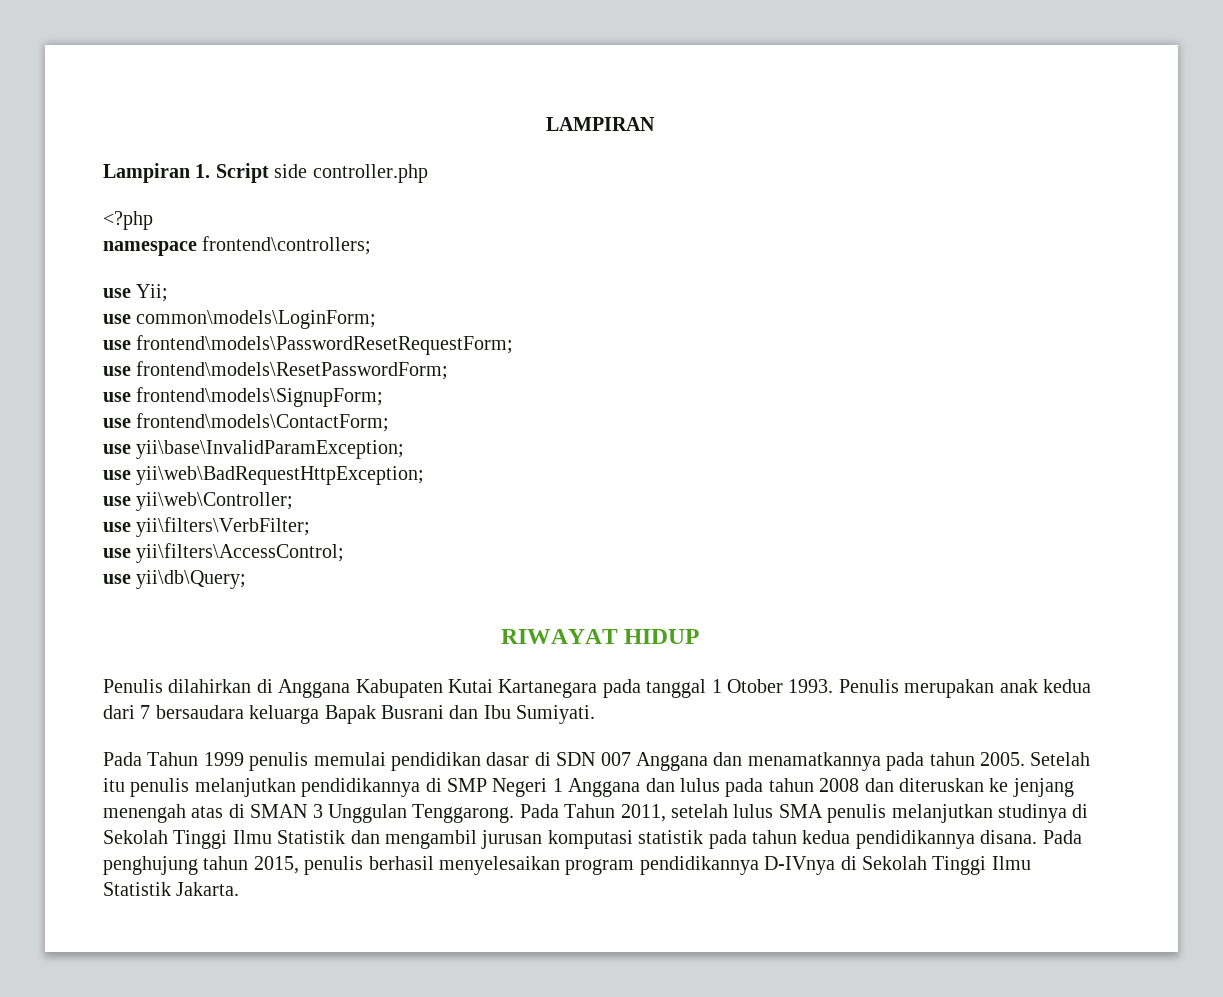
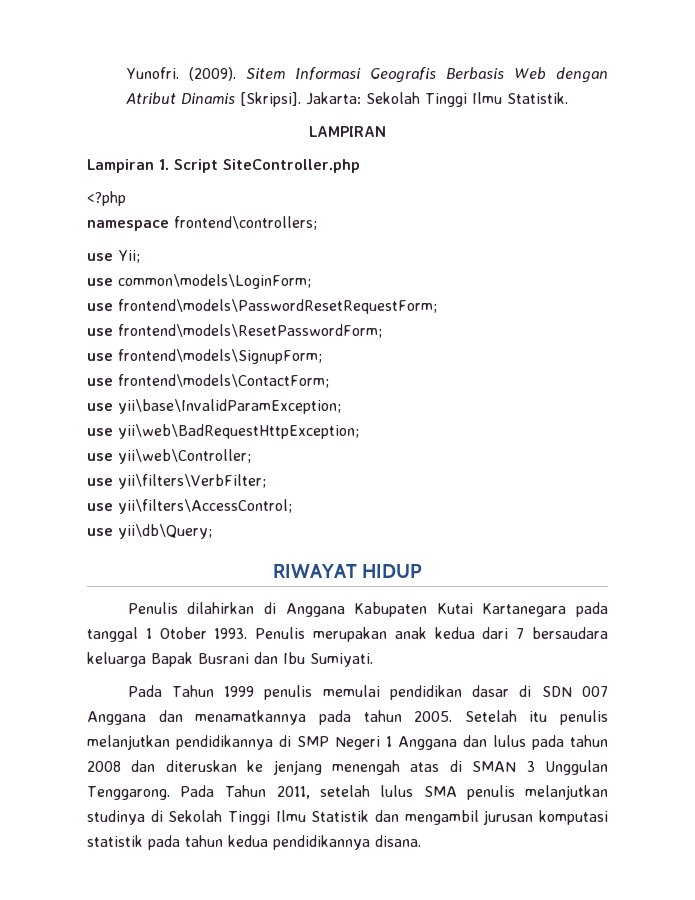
(546, 124) none -> [125,67,608,83] [125,92,568,107] Yunofri. (2009). Sitem Informasi Geografis Berbasis Web dengan Atribut Dinamis [Skripsi]. Jakarta: Sekolah Tinggi Ilmu Statistik. //
[274,164,428,183] side controller.php -> [223,159,360,173] SiteController.php
[1042,830,1082,844] [103,856,1031,875] [103,882,240,896] Pada penghujung tahun 2015, penulis berhasil menyelesaikan program pendidikannya D-IVnya di Sekolah Tinggi Ilmu Statistik Jakarta. -> (421, 841) none

